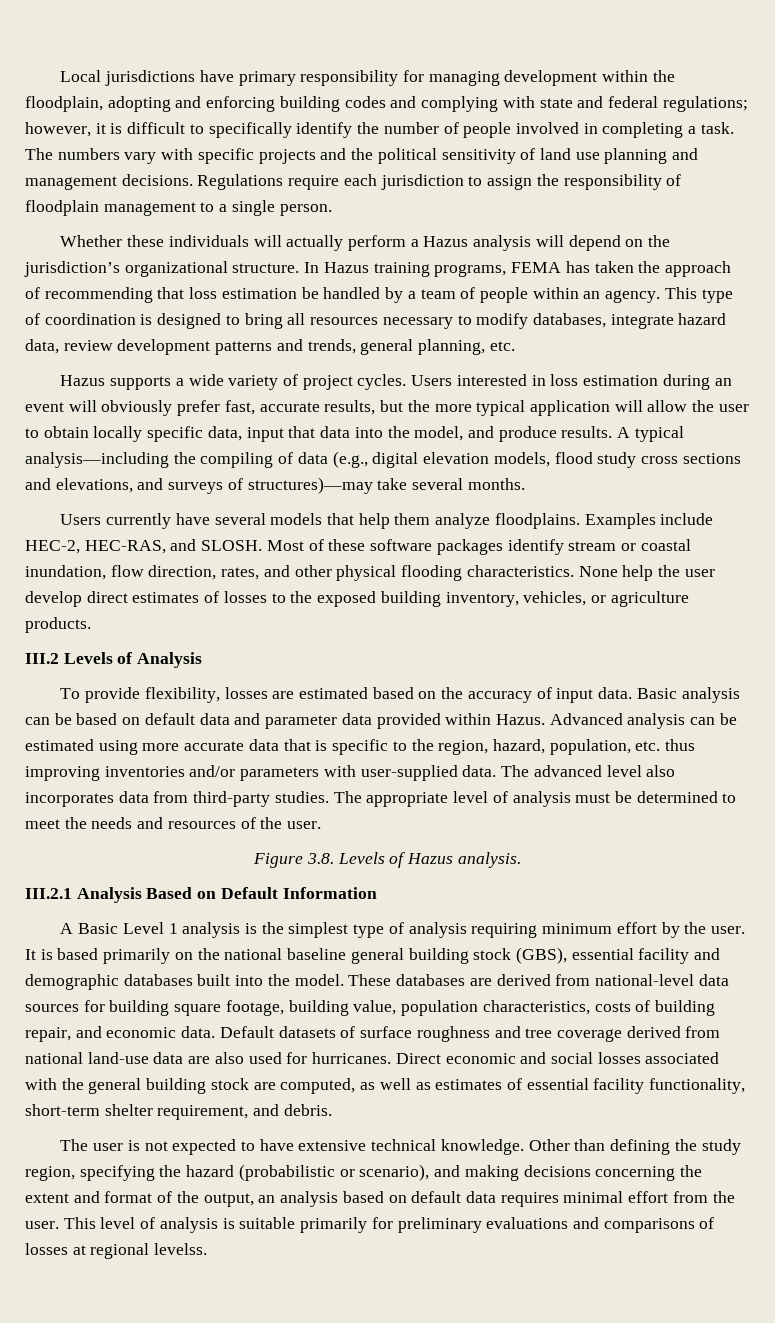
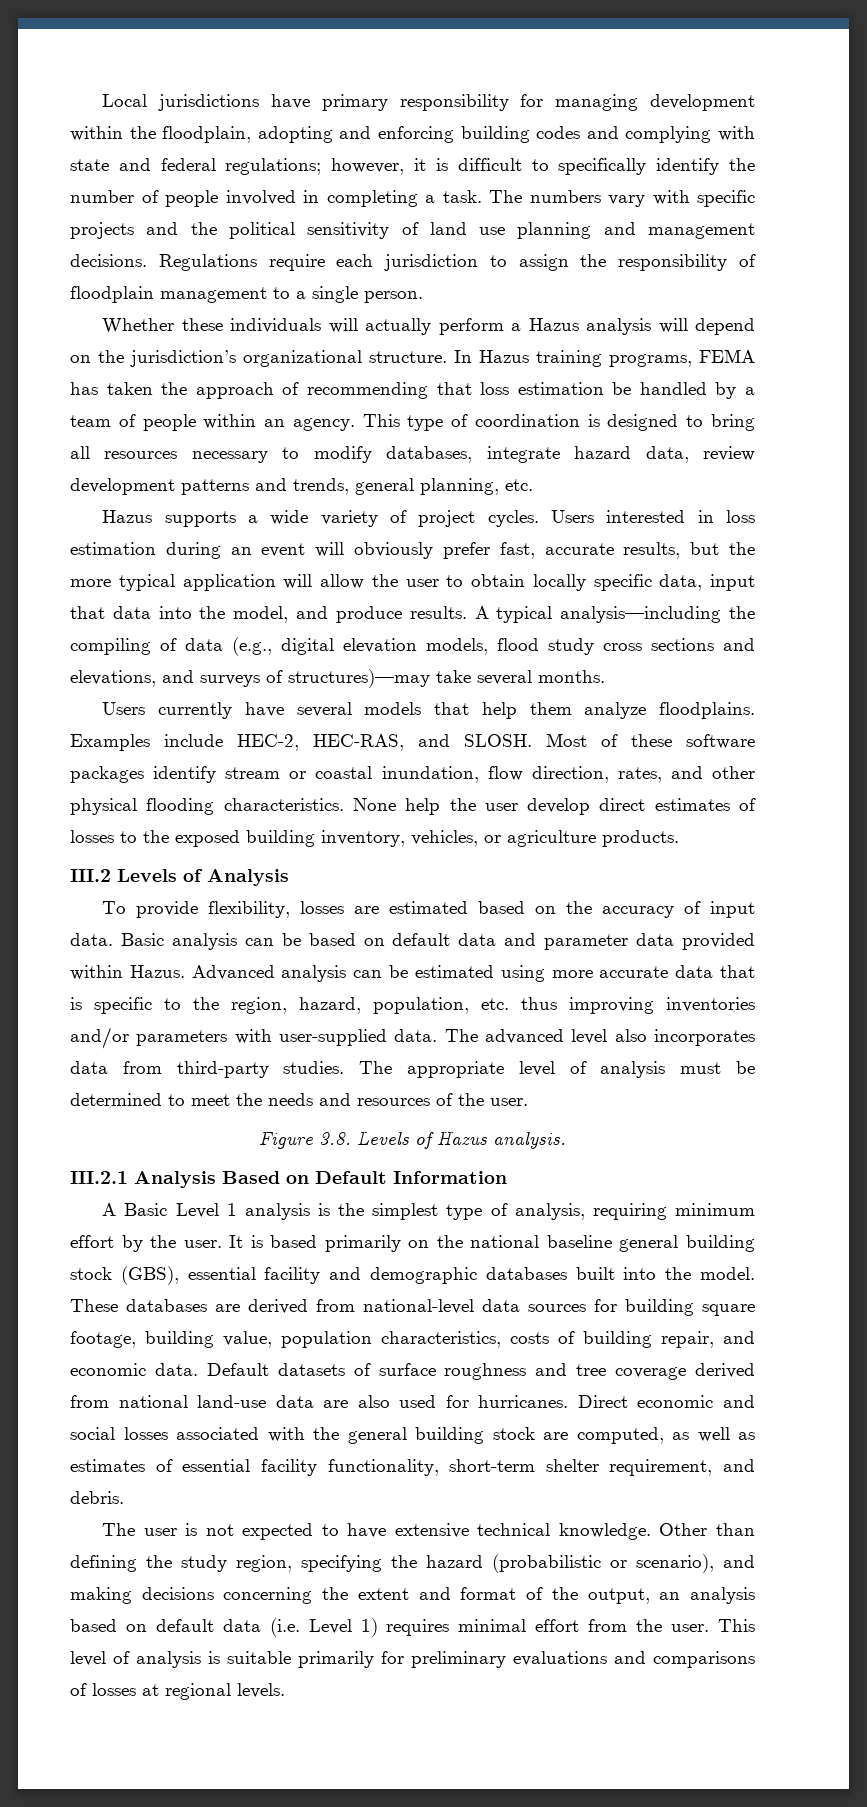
[408,922,467,938] analysis -> [514,1203,585,1220] analysis,
(496, 1197) none -> [269,1618,378,1637] (i.e. Level 1)
[154,1243,208,1255] levelss. -> [237,1683,285,1698] levels.

